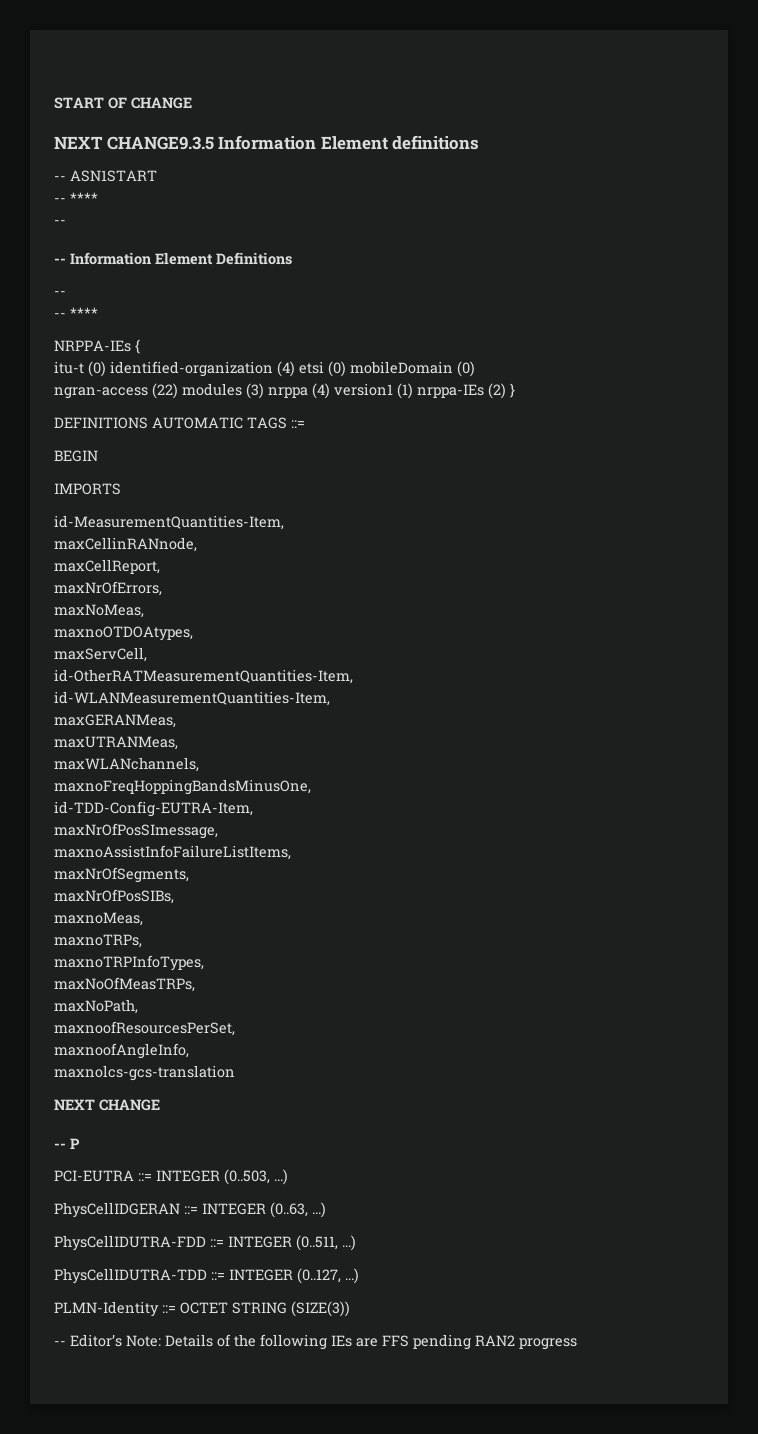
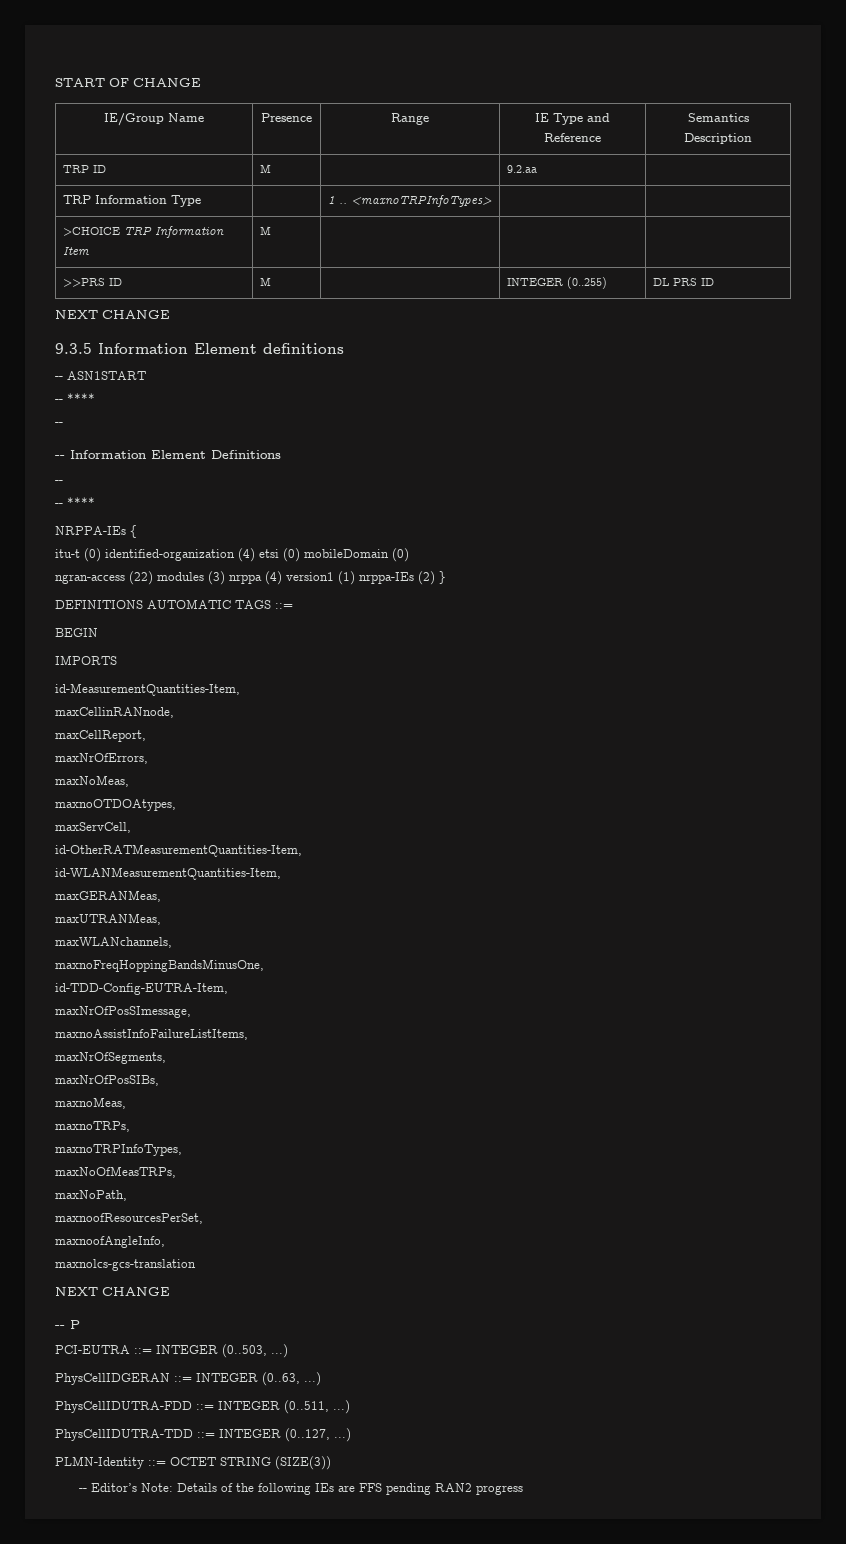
[54,136,214,150] // NEXT CHANGE9.3.5 -> [104,113,204,126] [261,113,312,122] [391,113,429,125] [535,113,610,125] [544,133,601,142] [687,113,749,122] [684,133,752,144] [62,165,106,173] [259,164,271,173] [506,165,537,173] [62,195,201,207] [327,195,492,207] [62,226,224,238] [62,247,90,255] [259,226,271,235] [62,278,122,287] [259,277,271,286] [506,277,607,289] [652,278,714,286] [55,310,170,319] [55,343,92,354] // IE/Group Name | Presence | Range | IE Type and Reference | Semantics Description // TRP ID | M | | 9.2.aa | // TRP Information Type | | 1 .. <maxnoTRPInfoTypes> | | // >CHOICE TRP Information Item | M | | | // >>PRS ID | M | | INTEGER (0..255) | DL PRS ID // NEXT CHANGE // 9.3.5

